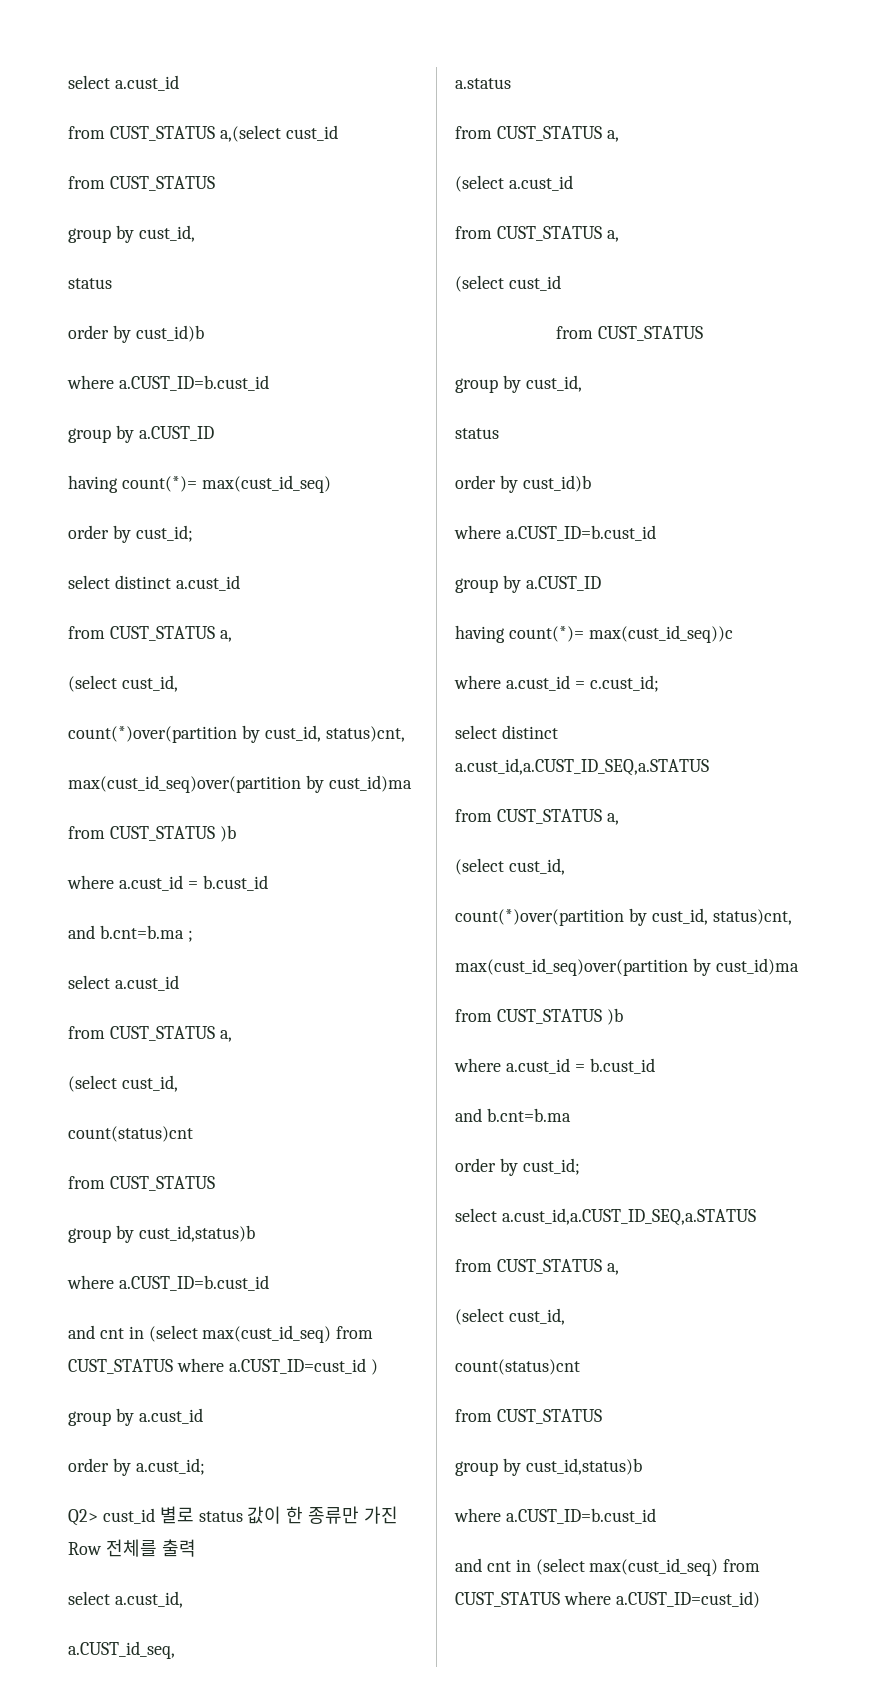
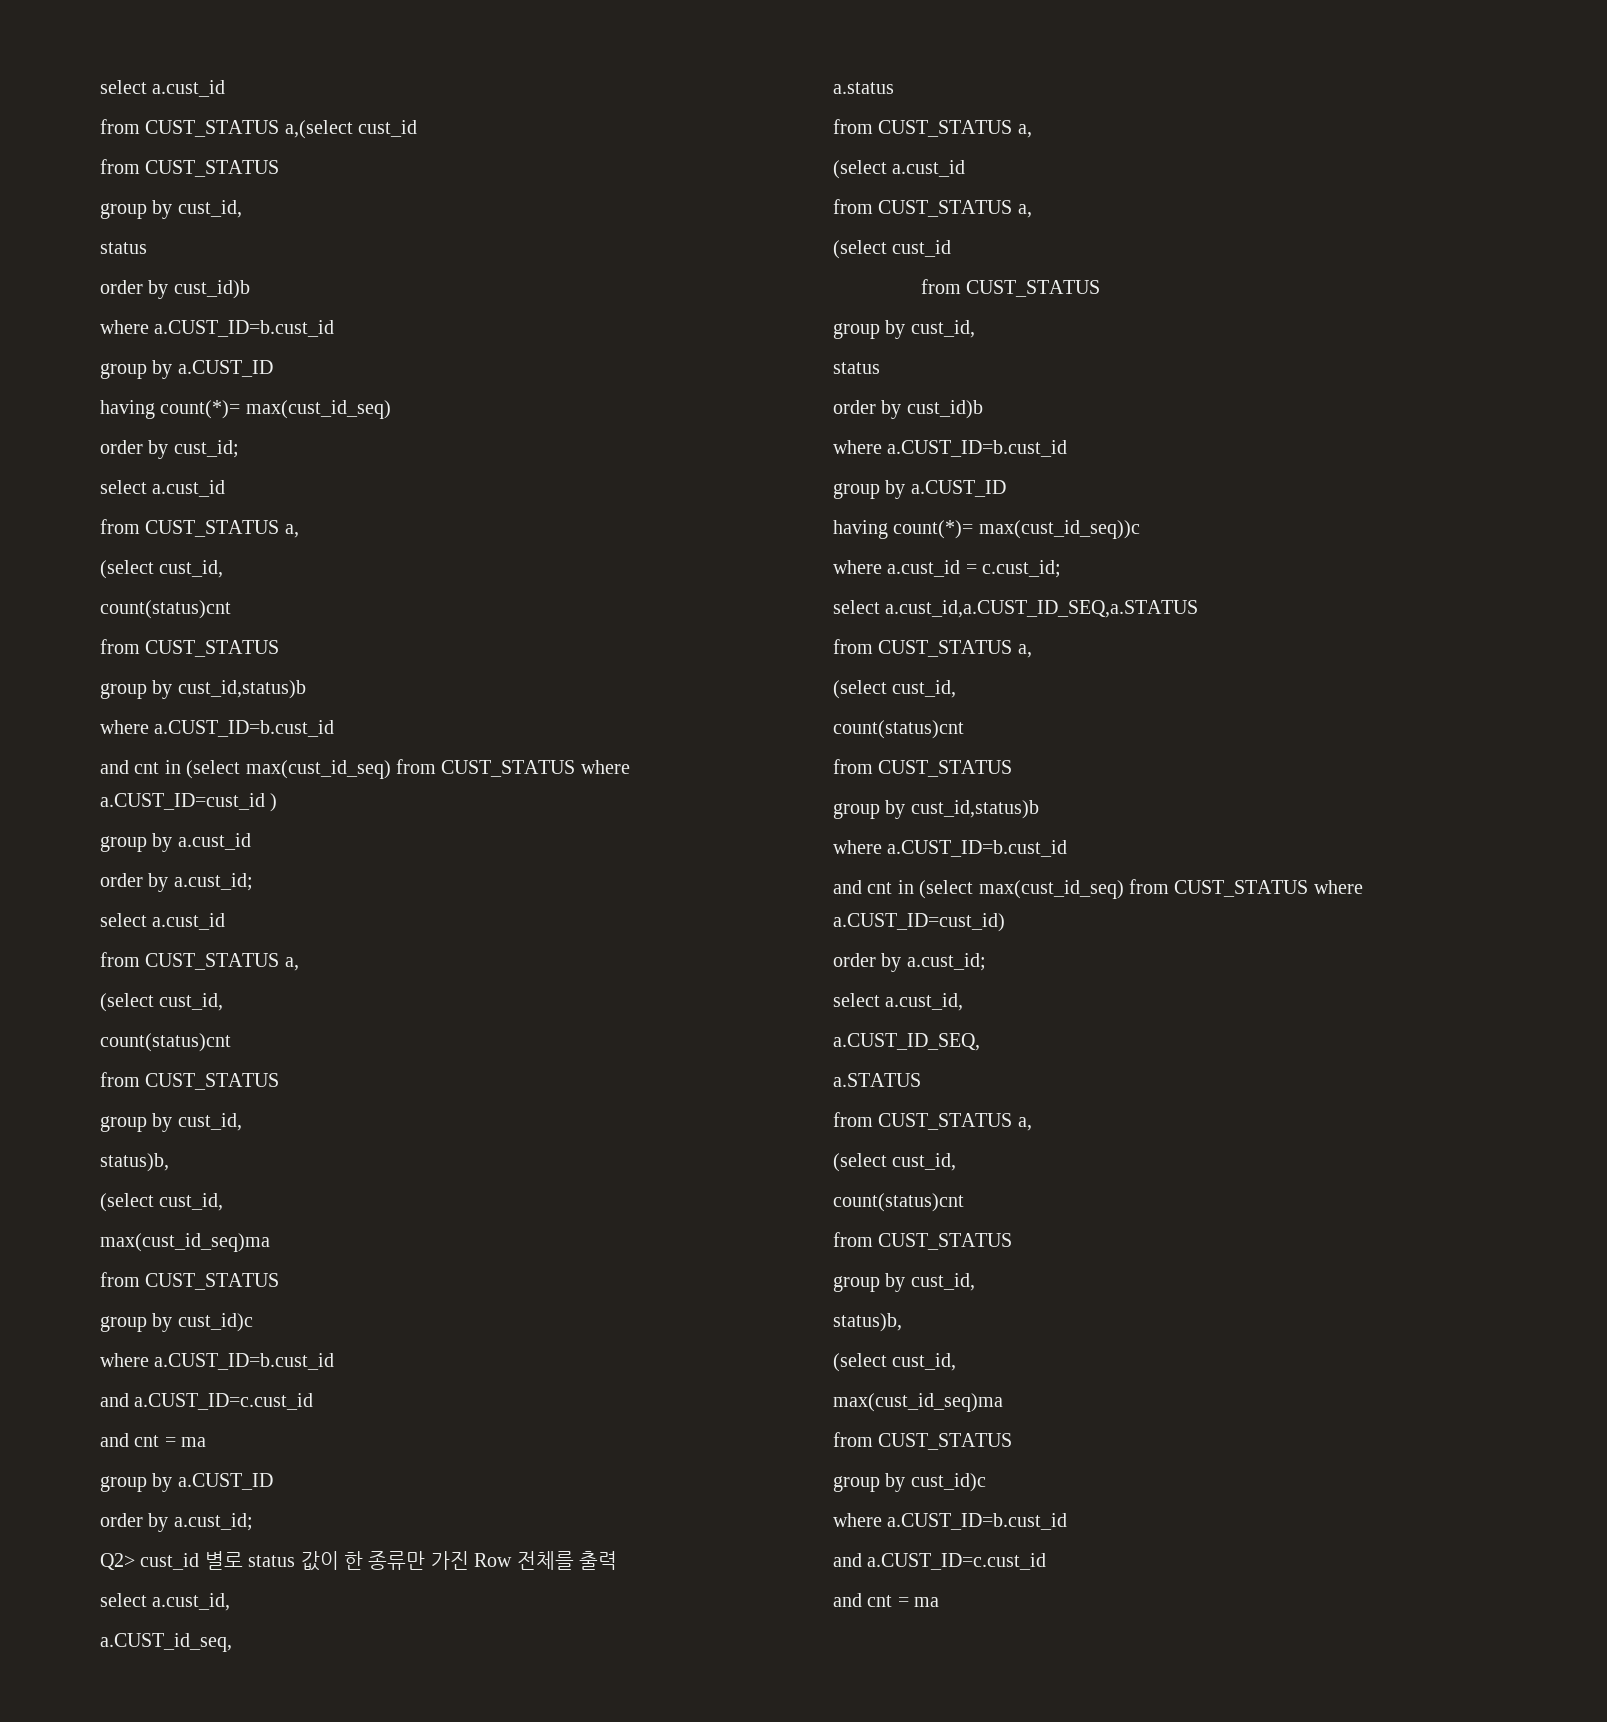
[68,575,240,591] [68,626,232,642] [68,675,178,692] [68,725,405,743] [68,775,412,793] [68,825,236,842] [67,875,268,891] [68,925,193,942] // select distinct a.cust_id // from CUST_STATUS a, // (select cust_id, // count(*)over(partition by cust_id, status)cnt, // max(cust_id_seq)over(partition by cust_id)ma // from CUST_STATUS )b // where a.cust_id = b.cust_id // and b.cnt=b.ma ; -> (239, 449) none
(205, 1466) none -> [100,913,226,930] [100,952,299,971] [100,993,224,1012] [100,1033,231,1052] [100,1072,280,1090] [100,1113,242,1132] [100,1153,169,1172] [100,1193,224,1212] [100,1233,270,1252] [100,1272,280,1290] [100,1313,253,1332] [100,1353,335,1370] [100,1393,314,1410] [100,1433,207,1447] [100,1473,273,1492] [100,1513,253,1532] // select a.cust_id // from CUST_STATUS a, // (select cust_id, // count(status)cnt // from CUST_STATUS // group by cust_id, // status)b, // (select cust_id, // max(cust_id_seq)ma // from CUST_STATUS // group by cust_id)c // where a.CUST_ID=b.cust_id // and a.CUST_ID=c.cust_id // and cnt = ma // group by a.CUST_ID // order by a.cust_id;
[455,725,558,739] [455,758,709,776] [455,809,619,825] [455,858,565,875] [455,908,792,926] [455,958,799,976] [455,1008,623,1025] [454,1058,655,1074] [455,1108,571,1122] [455,1158,580,1176] // select distinct a.cust_id,a.CUST_ID_SEQ,a.STATUS // from CUST_STATUS a, // (select cust_id, // count(*)over(partition by cust_id, status)cnt, // max(cust_id_seq)over(partition by cust_id)ma // from CUST_STATUS )b // where a.cust_id = b.cust_id // and b.cnt=b.ma // order by cust_id; -> (1062, 569) none
(760, 1599) none -> [833,953,986,972] [833,993,964,1011] [833,1033,980,1051] [833,1073,921,1087] [833,1112,1032,1131] [833,1153,957,1172] [833,1193,964,1212] [833,1232,1013,1250] [833,1273,975,1292] [833,1313,902,1332] [833,1353,957,1372] [833,1393,1003,1412] [833,1432,1013,1450] [833,1473,986,1492] [833,1513,1068,1530] [833,1553,1047,1570] [833,1593,940,1607] // order by a.cust_id; // select a.cust_id, // a.CUST_ID_SEQ, // a.STATUS // from CUST_STATUS a, // (select cust_id, // count(status)cnt // from CUST_STATUS // group by cust_id, // status)b, // (select cust_id, // max(cust_id_seq)ma // from CUST_STATUS // group by cust_id)c // where a.CUST_ID=b.cust_id // and a.CUST_ID=c.cust_id // and cnt = ma

